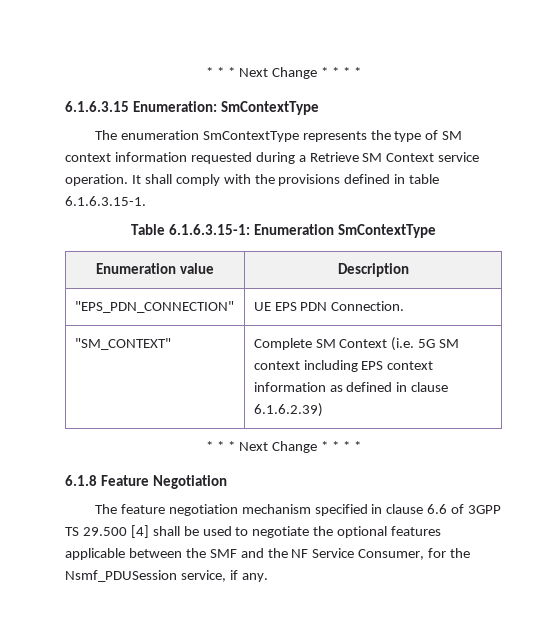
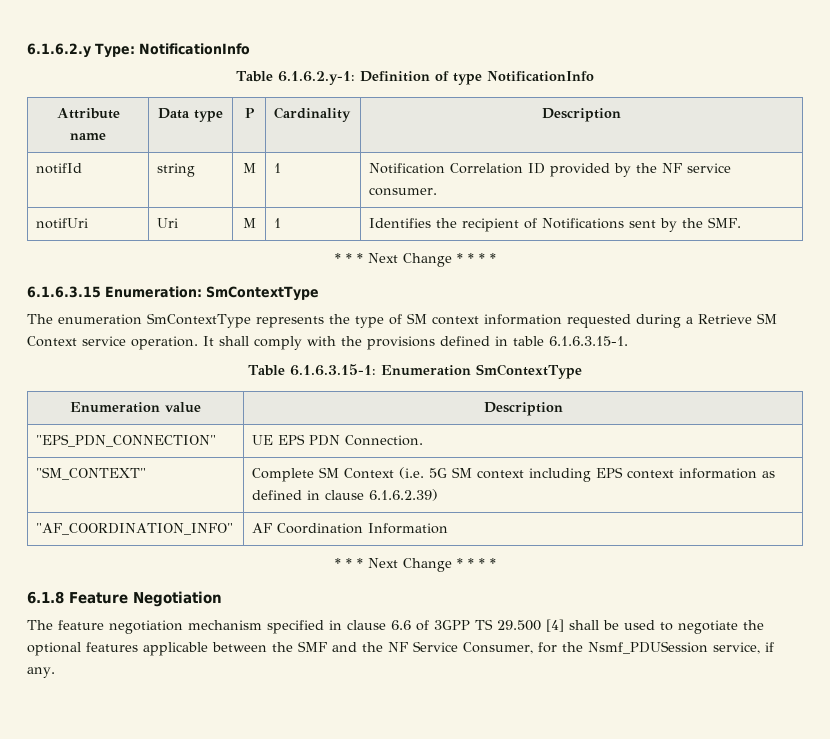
(206, 72) none -> [27,43,250,58] [236,71,594,85] [56,108,120,119] [70,133,106,140] [158,108,223,122] [244,108,254,118] [274,107,352,122] [542,108,621,122] [36,163,83,174] [157,163,196,177] [242,163,256,173] [274,163,282,173] [369,163,732,177] [369,187,438,196] [36,218,89,229] [157,218,179,228] [242,218,256,228] [274,218,282,228] [369,217,742,232] 6.1.6.2.y Type: NotificationInfo // Table 6.1.6.2.y-1: Definition of type NotificationInfo // Attribute name | Data type | P | Cardinality | Description // notifId | string | M | 1 | Notification Correlation ID provided by the NF service consumer. // notifUri | Uri | M | 1 | Identifies the recipient of Notifications sent by the SMF. //
(323, 410) none -> [36,523,234,535] [252,523,449,534] // "AF_COORDINATION_INFO" | AF Coordination Information

